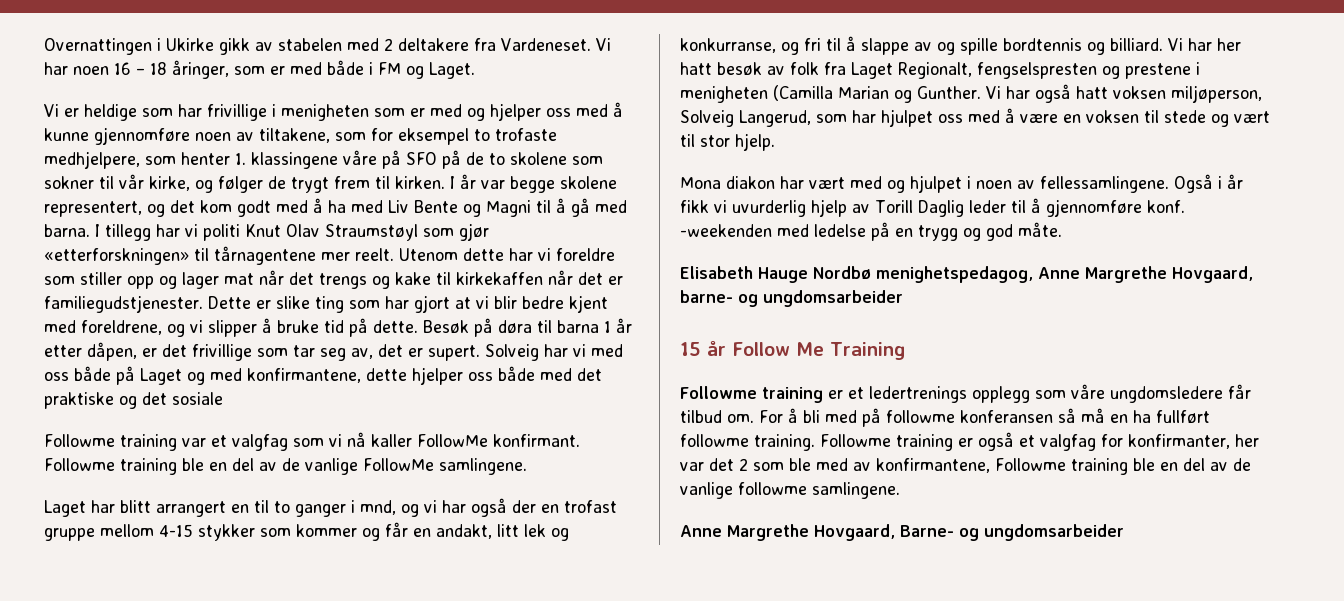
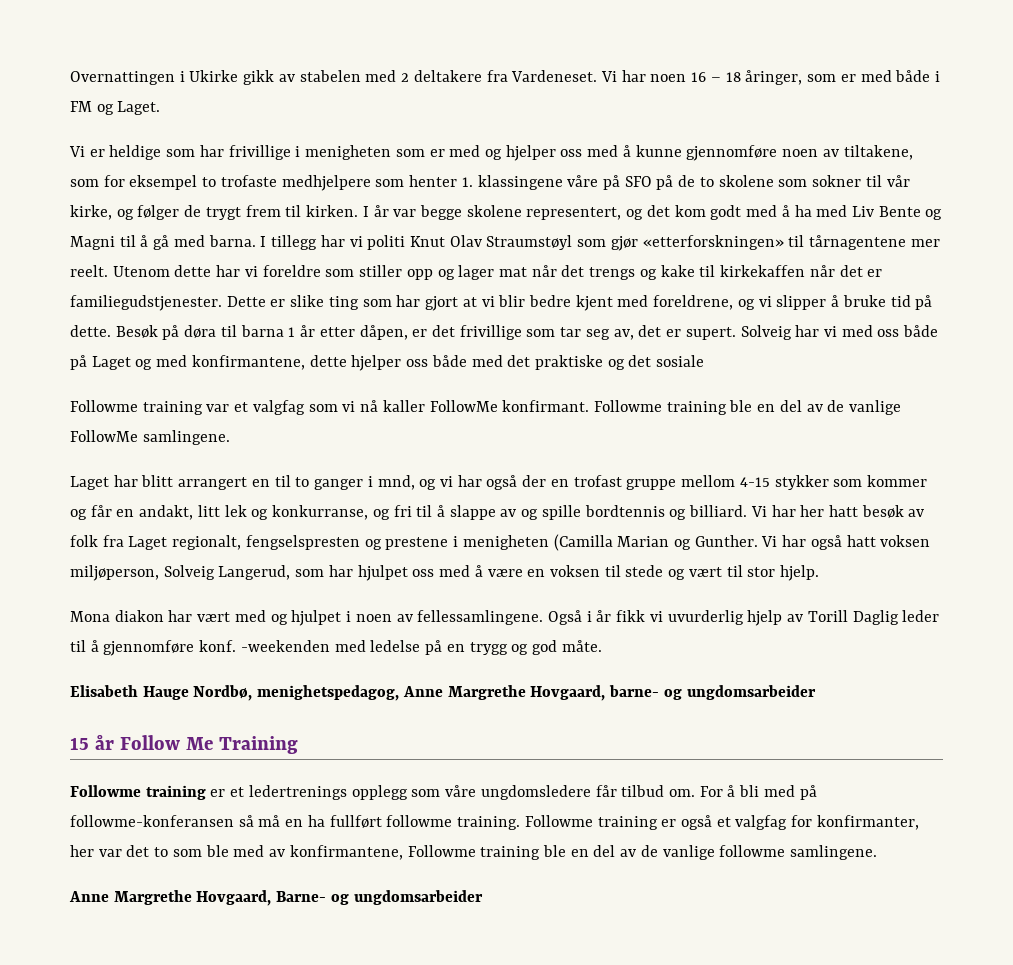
[44,151,140,169] medhjelpere, -> [281,175,371,191] medhjelpere
[898,62,972,79] Regionalt, -> [172,535,242,550] regionalt,
[813,266,871,279] Nordbø -> [193,685,253,701] Nordbø,
[886,410,1053,423] followme konferansen -> [70,815,234,827] followme-konferansen
[739,458,748,471] 2 -> [154,847,169,857] to

